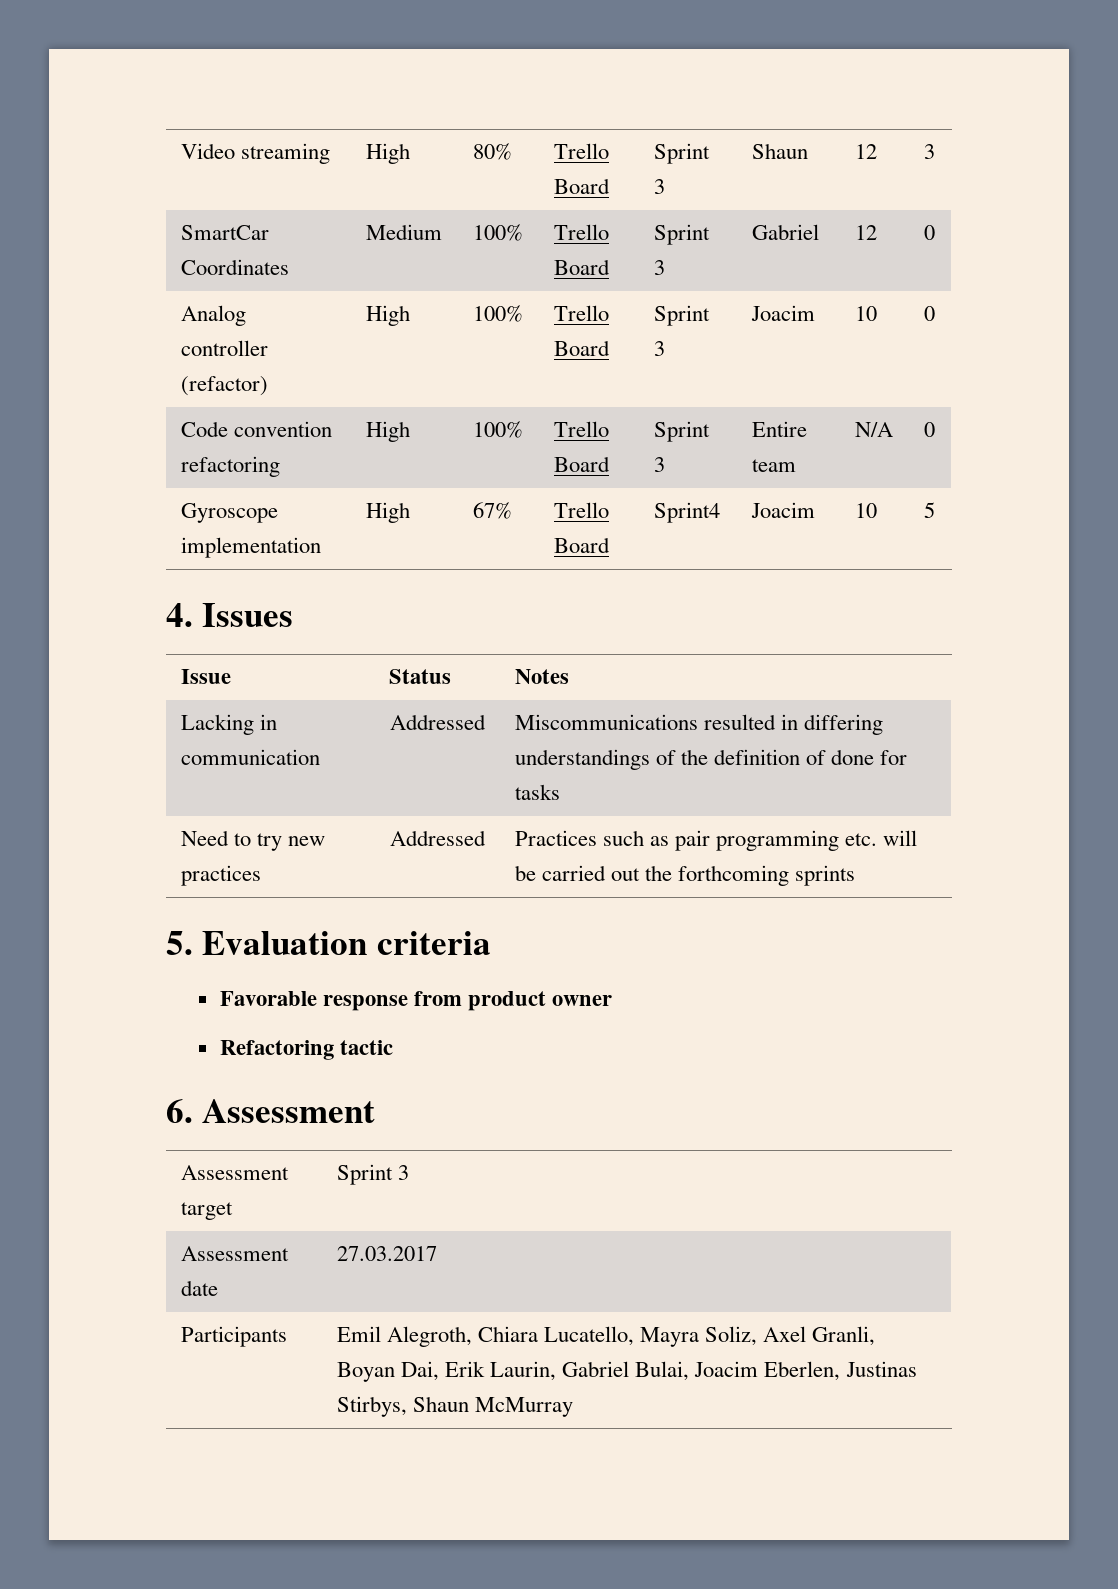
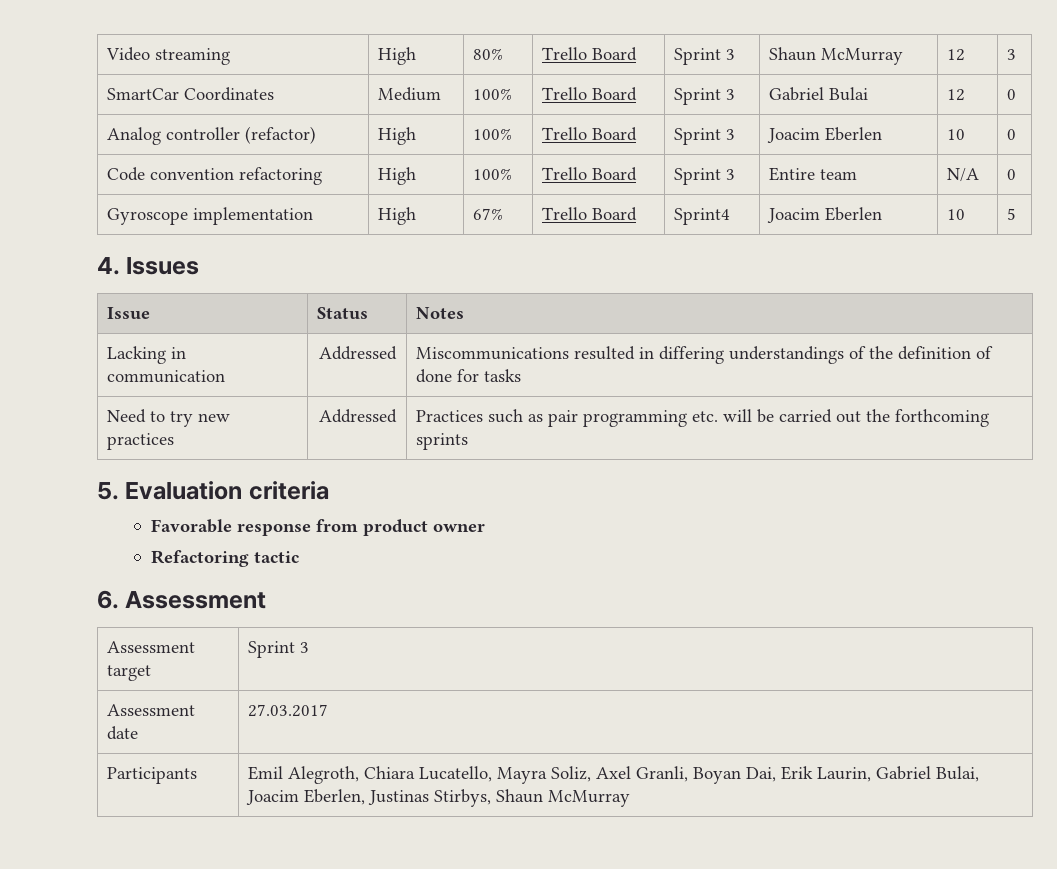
(808, 151) none -> [821,48,904,65] McMurray
(819, 232) none -> [829,87,869,101] Bulai
(815, 313) none -> [825,127,883,141] Eberlen
(815, 510) none -> [825,207,883,221] Eberlen

